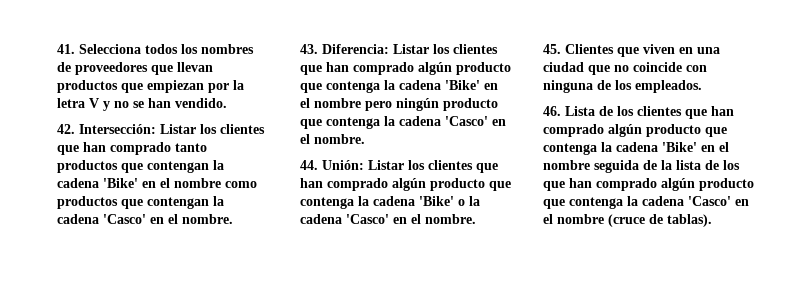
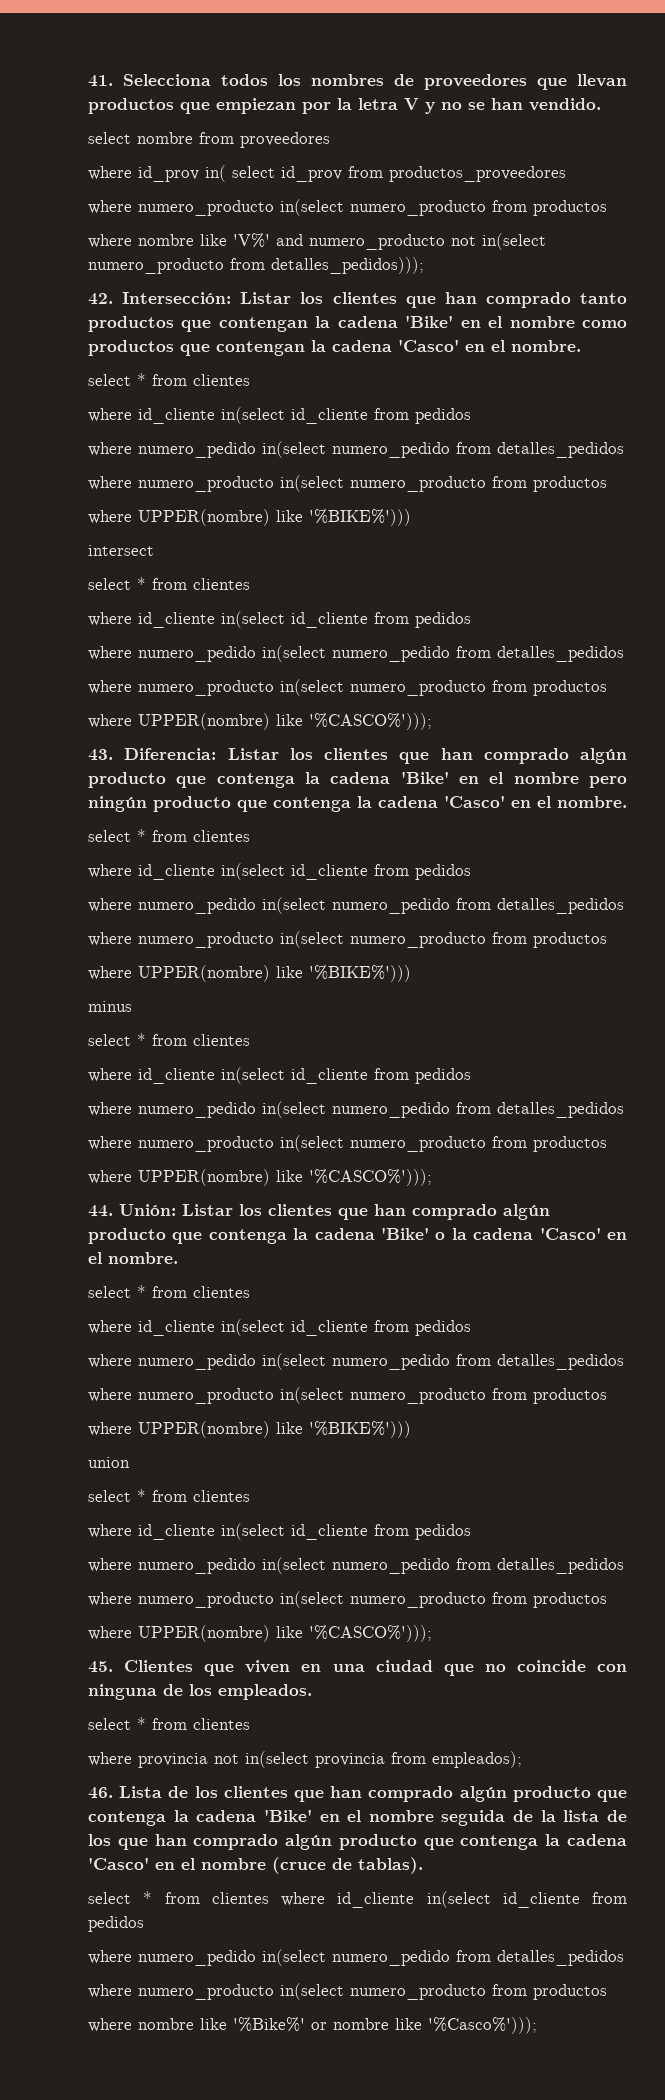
(227, 103) none -> [88,132,330,148] [88,165,566,182] [88,199,607,216] [88,233,546,250] [88,257,424,274] // select nombre from proveedores // where id_prov in( select id_prov from productos_proveedores // where numero_producto in(select numero_producto from productos // where nombre like 'V%' and numero_producto not in(select numero_producto from detalles_pedidos)));
(233, 219) none -> [88,373,250,386] [88,407,471,424] [88,441,624,458] [88,475,607,492] [88,509,411,526] [88,545,154,556] [88,577,250,590] [88,611,471,628] [88,645,624,662] [88,679,607,696] [88,713,432,730] // select * from clientes // where id_cliente in(select id_cliente from pedidos // where numero_pedido in(select numero_pedido from detalles_pedidos // where numero_producto in(select numero_producto from productos // where UPPER(nombre) like '%BIKE%'))) // intersect // select * from clientes // where id_cliente in(select id_cliente from pedidos // where numero_pedido in(select numero_pedido from detalles_pedidos // where numero_producto in(select numero_producto from productos // where UPPER(nombre) like '%CASCO%')));
(365, 139) none -> [88,829,250,842] [88,863,471,880] [88,897,624,914] [88,931,607,948] [88,965,411,982] [88,1001,132,1012] [88,1033,250,1046] [88,1067,471,1084] [88,1101,624,1118] [88,1135,607,1152] [88,1169,432,1186] // select * from clientes // where id_cliente in(select id_cliente from pedidos // where numero_pedido in(select numero_pedido from detalles_pedidos // where numero_producto in(select numero_producto from productos // where UPPER(nombre) like '%BIKE%'))) // minus // select * from clientes // where id_cliente in(select id_cliente from pedidos // where numero_pedido in(select numero_pedido from detalles_pedidos // where numero_producto in(select numero_producto from productos // where UPPER(nombre) like '%CASCO%')));
(476, 219) none -> [88,1285,250,1298] [88,1319,471,1336] [88,1353,624,1370] [88,1387,607,1404] [88,1421,411,1438] [88,1457,130,1468] [88,1489,250,1502] [88,1523,471,1540] [88,1557,624,1574] [88,1591,607,1608] [88,1625,432,1642] // select * from clientes // where id_cliente in(select id_cliente from pedidos // where numero_pedido in(select numero_pedido from detalles_pedidos // where numero_producto in(select numero_producto from productos // where UPPER(nombre) like '%BIKE%'))) // union // select * from clientes // where id_cliente in(select id_cliente from pedidos // where numero_pedido in(select numero_pedido from detalles_pedidos // where numero_producto in(select numero_producto from productos // where UPPER(nombre) like '%CASCO%')));
(702, 86) none -> [88,1717,250,1730] [88,1751,522,1768] // select * from clientes // where provincia not in(select provincia from empleados);
(712, 220) none -> [88,1891,627,1908] [88,1916,144,1932] [88,1949,624,1966] [88,1983,607,2000] [88,2017,537,2034] // select * from clientes where id_cliente in(select id_cliente from pedidos // where numero_pedido in(select numero_pedido from detalles_pedidos // where numero_producto in(select numero_producto from productos // where nombre like '%Bike%' or nombre like '%Casco%')));

